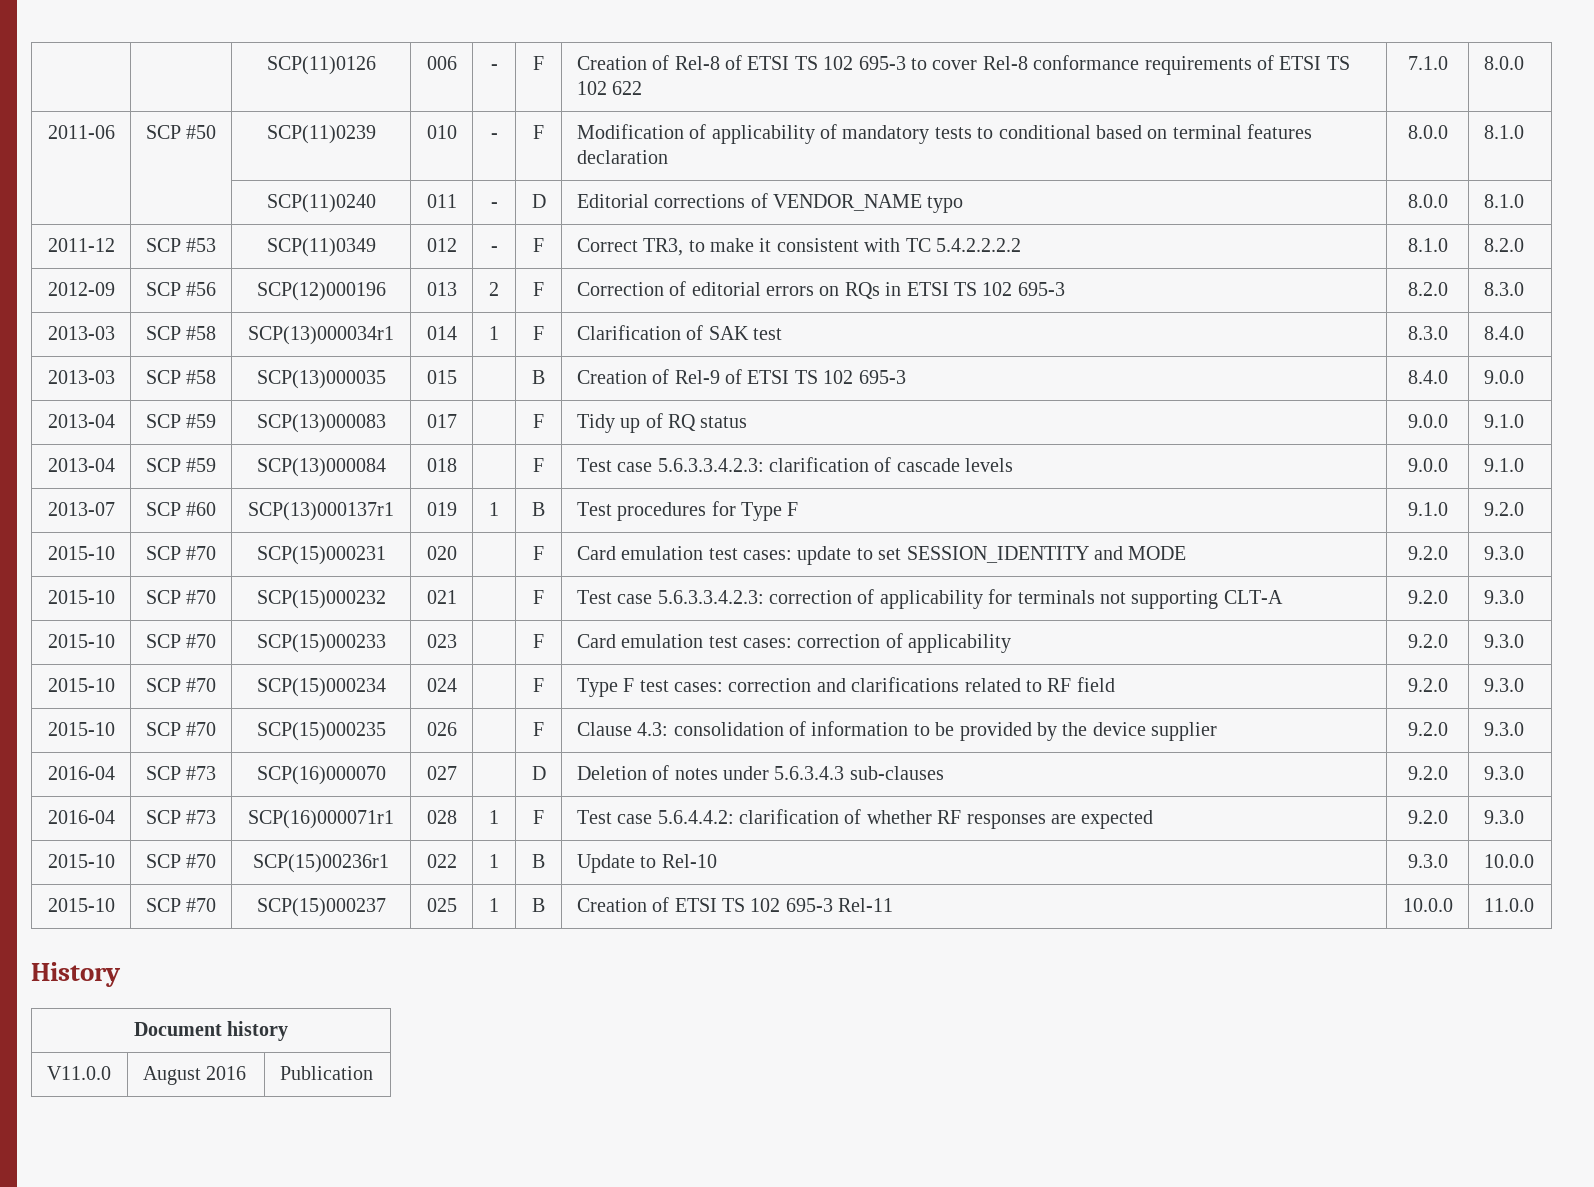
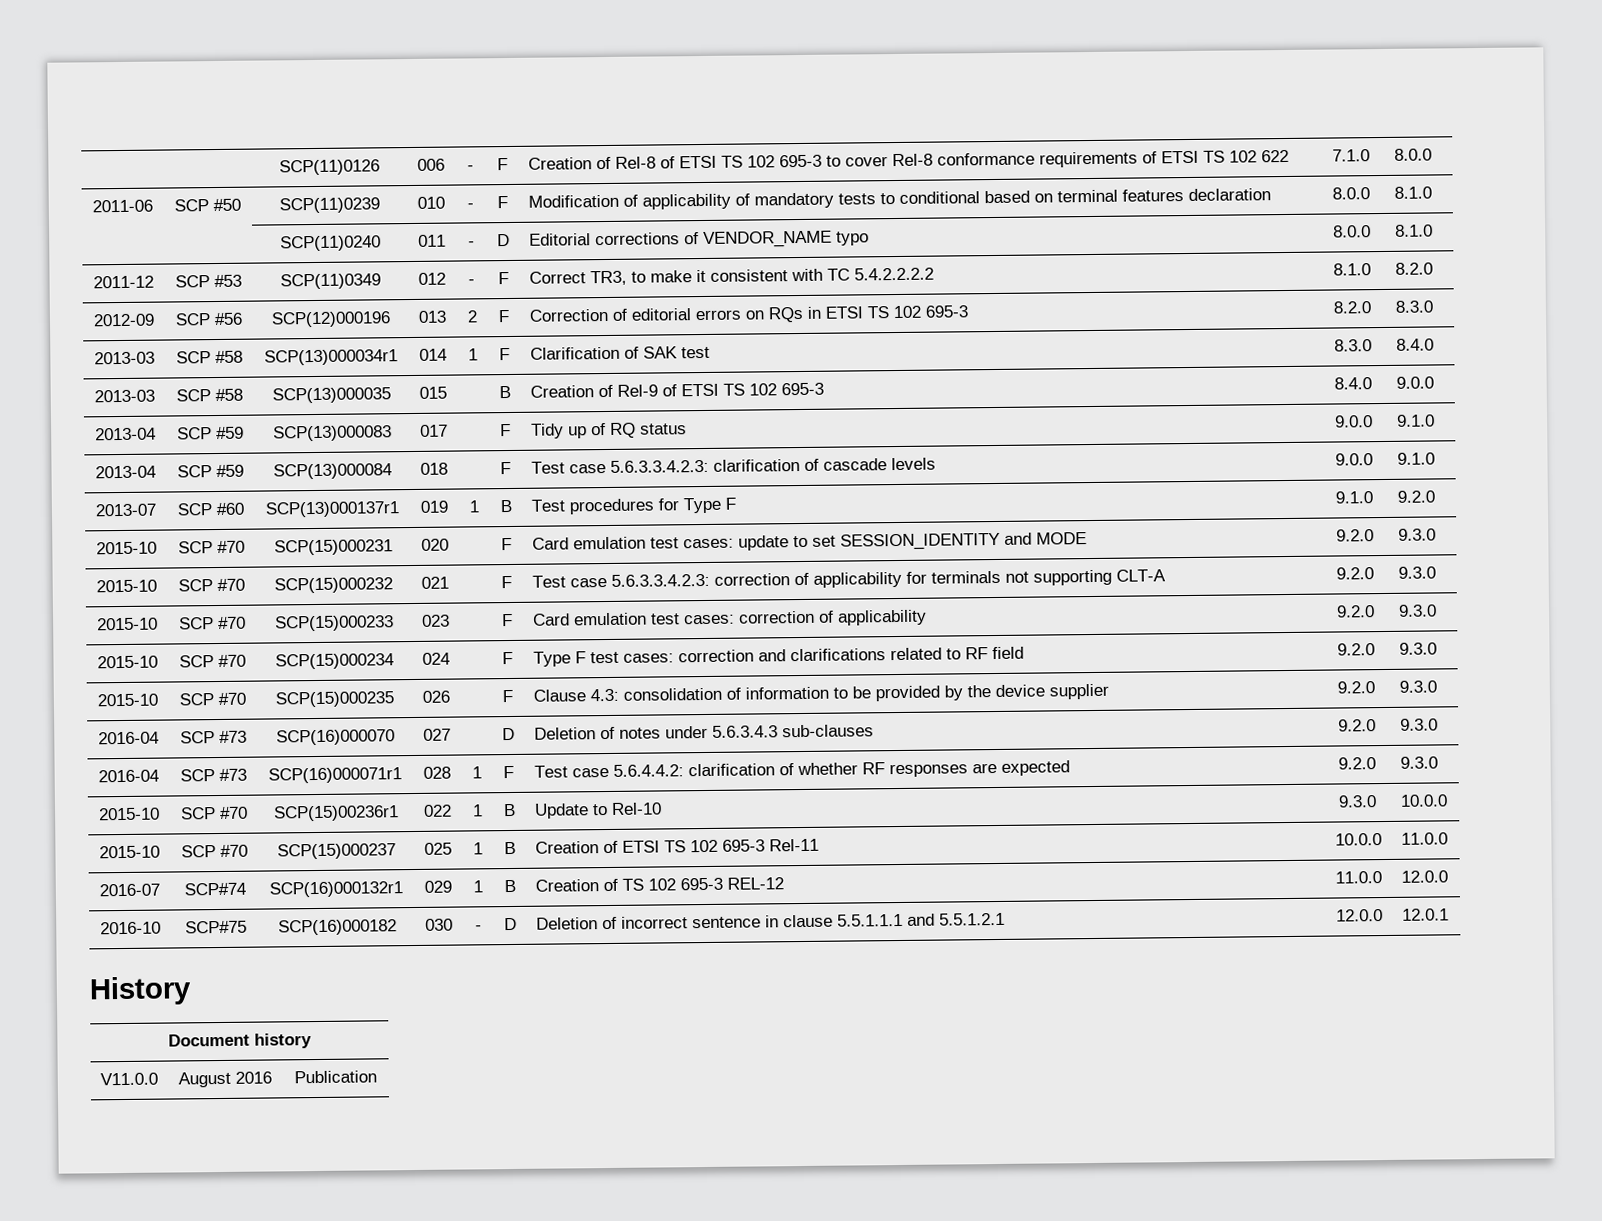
(1534, 905) none -> [99,883,160,897] [183,882,246,896] [269,881,403,898] [423,880,452,893] [472,880,483,893] [503,879,516,893] [535,877,785,892] [1334,871,1382,884] [1401,870,1449,883] [100,921,161,935] [184,920,247,934] [277,919,397,936] [424,918,453,931] [475,925,482,931] [504,917,517,931] [536,912,1006,930] [1335,909,1383,922] [1402,908,1450,921] // 2016-07 | SCP#74 | SCP(16)000132r1 | 029 | 1 | B | Creation of TS 102 695-3 REL-12 | 11.0.0 | 12.0.0 // 2016-10 | SCP#75 | SCP(16)000182 | 030 | - | D | Deletion of incorrect sentence in clause 5.5.1.1.1 and 5.5.1.2.1 | 12.0.0 | 12.0.1

